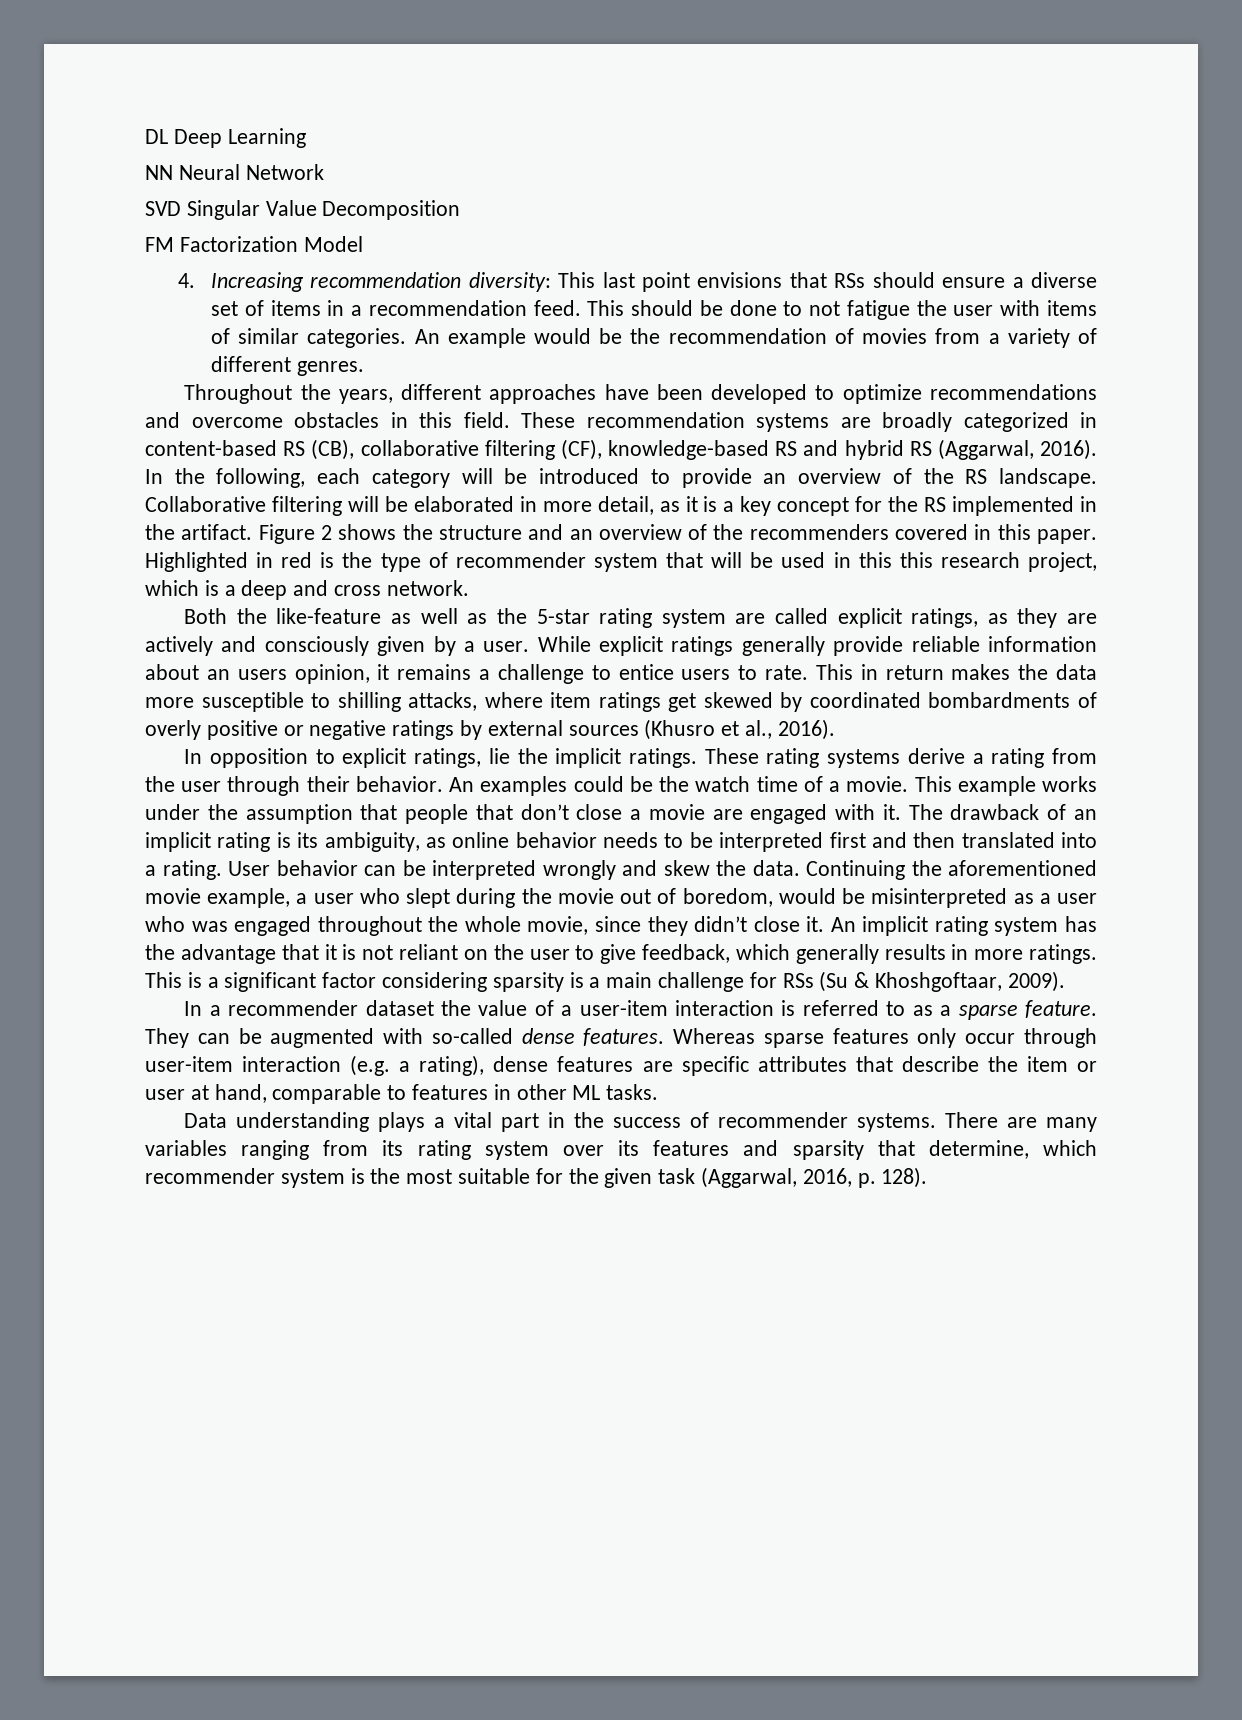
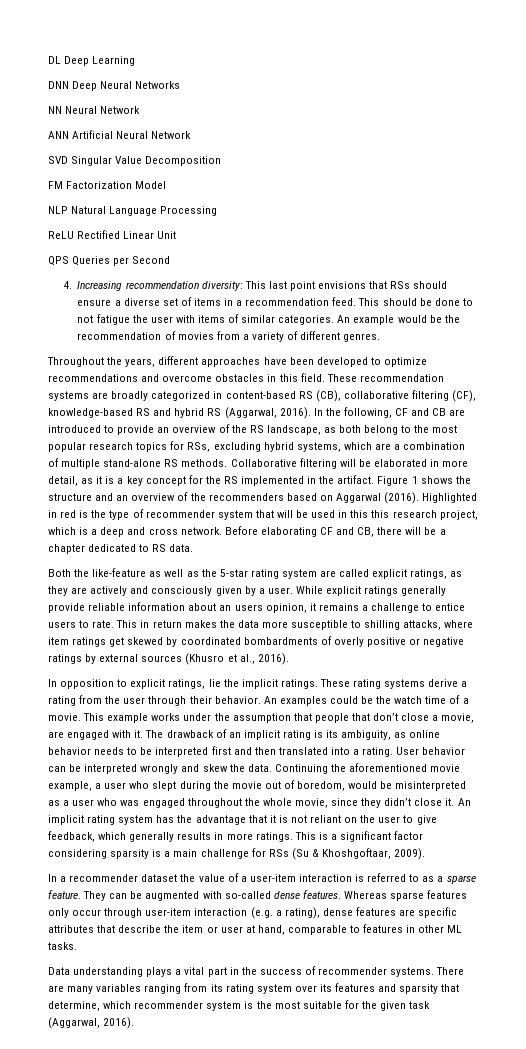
(306, 138) none -> [48,81,181,91] // DNN Deep Neural Networks
(324, 172) none -> [48,130,192,139] // ANN Artificial Neural Network
(363, 244) none -> [48,206,218,216] [48,230,177,239] [48,256,171,266] // NLP Natural Language Processing // ReLU Rectified Linear Unit // QPS Queries per Second
[317,468,528,488] each category will be -> [395,408,466,416] CF and CB are
[999,468,1097,488] landscape. -> [266,425,458,435] [48,441,466,452] [48,458,228,469] landscape, as both belong to the most popular research topics for RSs, excluding hybrid systems, which are a combination of multiple stand-alone RS methods.
[320,525,332,540] 2 -> [411,476,418,484] 1
[895,524,1097,544] covered in this paper. -> [286,492,420,504] based on Aggarwal (2016).
(469, 588) none -> [224,526,446,537] [48,544,194,554] Before elaborating CF and CB, there will be a chapter dedicated to RS data.
[648,804,705,820] movie -> [441,713,475,723] movie,
[802,1167,928,1188] 2016, p. 128). -> [103,1017,135,1029] 2016).

